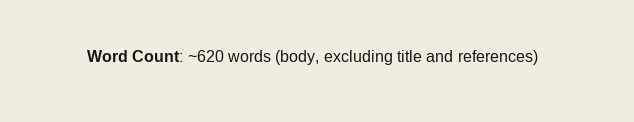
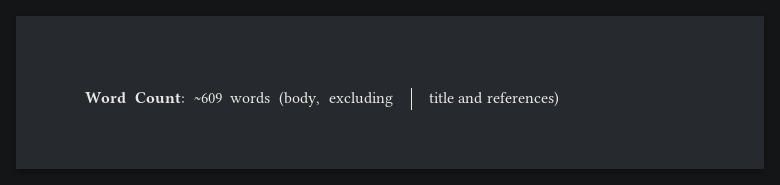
[187,50,224,62] ~620 -> [193,93,222,103] ~609

